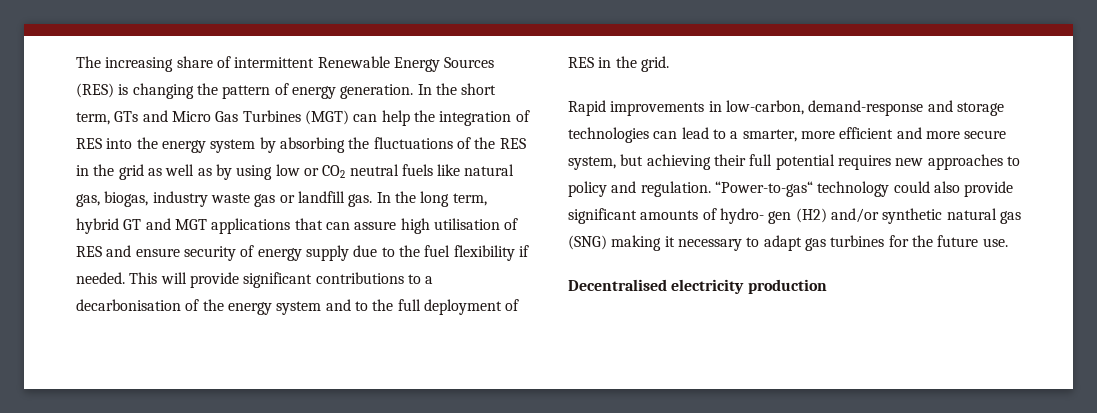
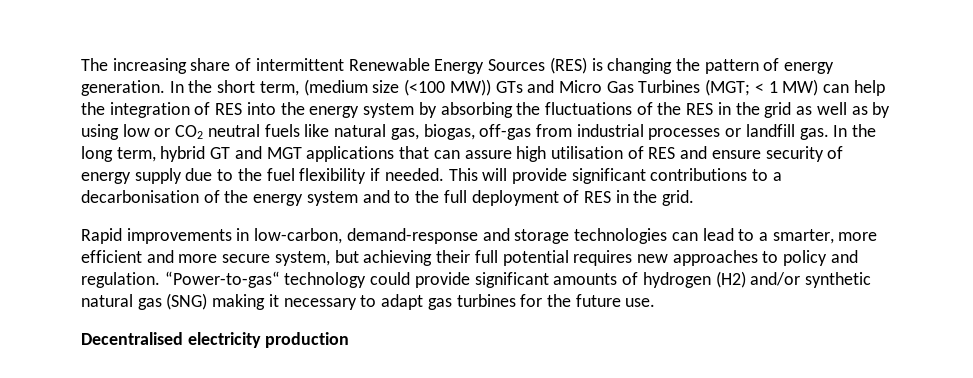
(110, 118) none -> [303,79,491,96] (medium size (<100 MW))
[304,110,349,125] (MGT) -> [705,79,819,96] (MGT; < 1 MW)
[152,191,276,207] industry waste gas -> [479,124,721,140] off-gas from industrial processes
[933,181,960,193] also -> (411, 278) none
[719,208,792,224] hydro- gen -> [642,272,711,288] hydrogen

